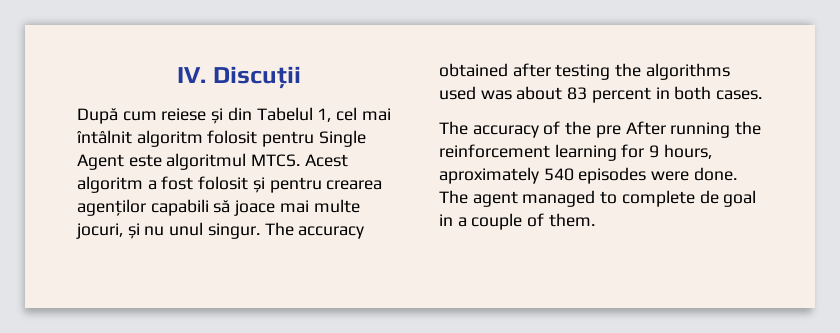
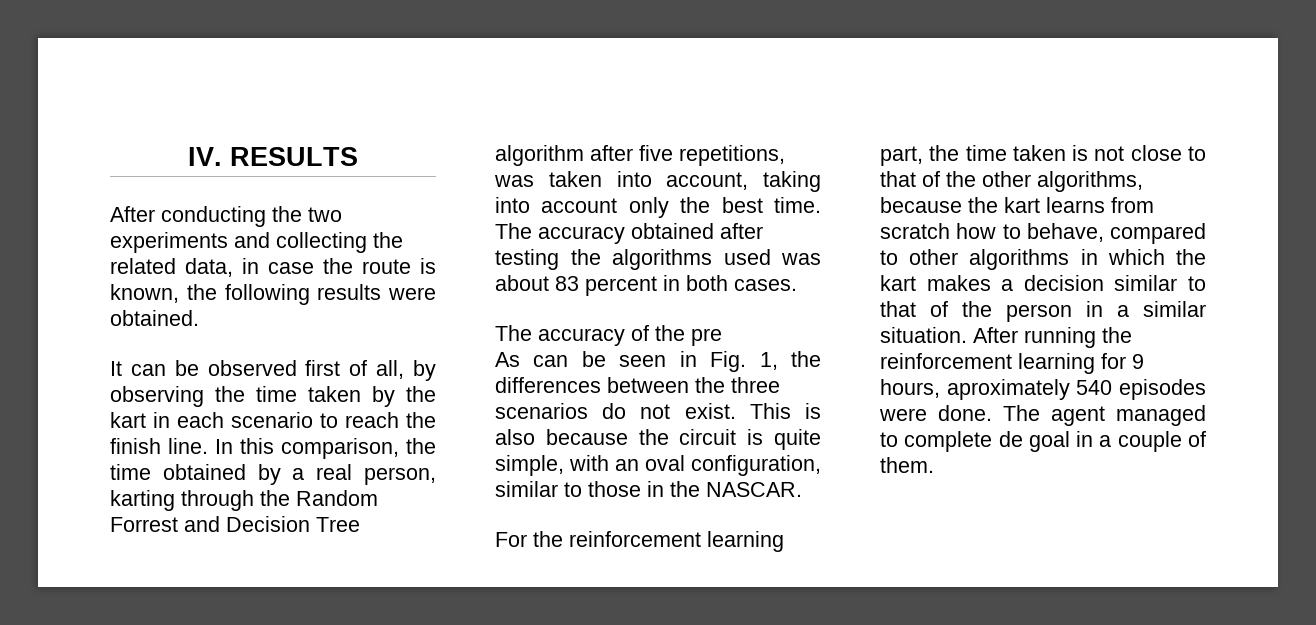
[212,66,301,89] [77,107,391,124] [77,130,366,147] [77,153,348,170] [77,176,383,193] [77,199,360,216] [76,222,260,239] Discuții // După cum reiese și din Tabelul 1, cel mai întâlnit algoritm folosit pentru Single Agent este algoritmul MTCS. Acest algoritm a fost folosit și pentru crearea agenților capabili să joace mai multe jocuri, și nu unul singur. -> [230,147,358,166] [110,206,342,227] [110,232,403,253] [110,258,436,277] [110,284,436,305] [110,310,199,326] [110,360,436,381] [110,386,436,407] [110,412,436,428] [110,438,436,459] [110,464,437,485] [110,490,378,511] [110,516,360,532] [495,145,785,166] [494,171,821,192] [495,197,821,218] RESULTS // After conducting the two experiments and collecting the related data, in case the route is known, the following results were obtained. // It can be observed first of all, by observing the time taken by the kart in each scenario to reach the finish line. In this comparison, the time obtained by a real person, karting through the Random Forrest and Decision Tree algorithm after five repetitions, was taken into account, taking into account only the best time.
(621, 131) none -> [495,351,821,372] [495,377,780,393] [495,403,821,419] [495,429,821,450] [495,455,821,476] [495,481,802,497] [495,531,784,552] [880,145,1206,166] [880,171,1143,192] [880,197,1154,213] [880,223,1206,244] [880,249,1206,270] [880,275,1206,291] [880,301,1206,322] [880,327,967,343] // As can be seen in Fig. 1, the differences between the three scenarios do not exist. This is also because the circuit is quite simple, with an oval configuration, similar to those in the NASCAR. // For the reinforcement learning part, the time taken is not close to that of the other algorithms, because the kart learns from scratch how to behave, compared to other algorithms in which the kart makes a decision similar to that of the person in a similar situation.

